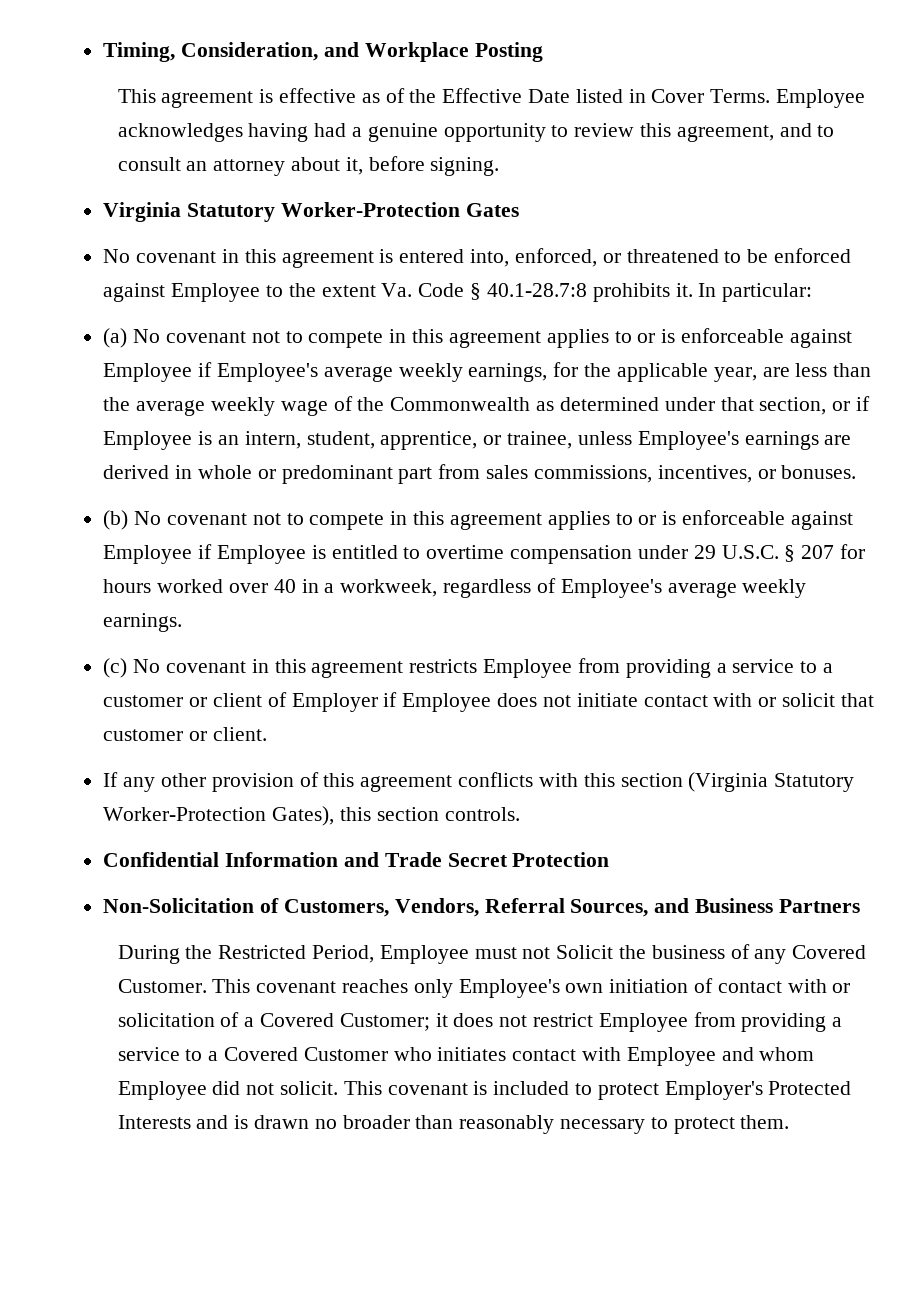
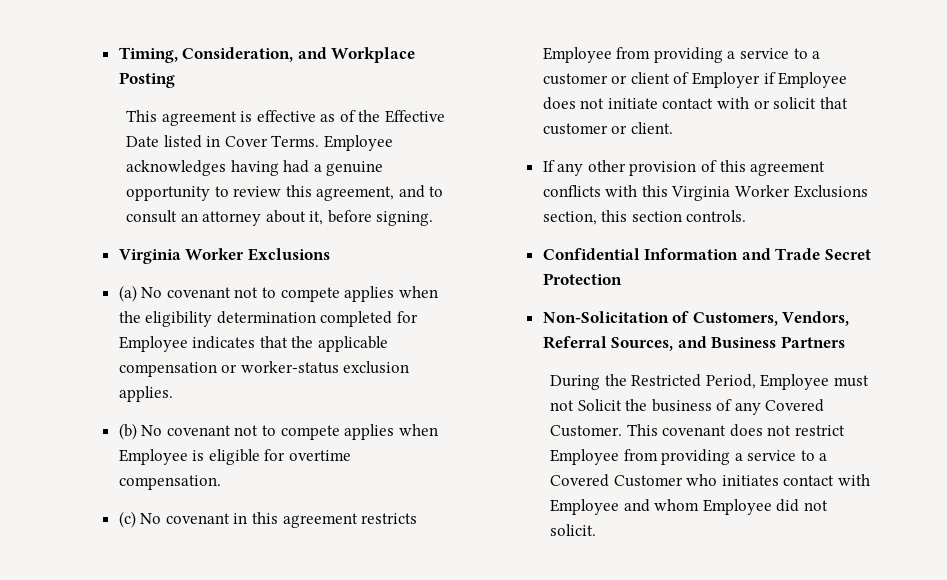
[187,202,519,222] [103,248,851,268] [103,283,813,302] Statutory Worker-Protection Gates // No covenant in this agreement is entered into, enforced, or threatened to be enforced against Employee to the extent Va. Code § 40.1-28.7:8 prohibits it. In particular: -> [185,248,330,261] Worker Exclusions
[389,328,852,348] [103,362,872,382] [103,396,870,416] [103,431,852,450] [103,464,857,484] in this agreement applies to or is enforceable against Employee if Employee's average weekly earnings, for the applicable year, are less than the average weekly wage of the Commonwealth as determined under that section, or if Employee is an intern, student, apprentice, or trainee, unless Employee's earnings are derived in whole or predominant part from sales commissions, incentives, or bonuses. -> [344,286,438,302] [118,311,419,327] [118,336,389,352] [118,361,410,377] [118,386,173,402] applies when the eligibility determination completed for Employee indicates that the applicable compensation or worker-status exclusion applies.
[390,510,853,530] [103,544,865,564] [103,578,807,598] [103,613,183,632] in this agreement applies to or is enforceable against Employee if Employee is entitled to overtime compensation under 29 U.S.C. § 207 for hours worked over 40 in a workweek, regardless of Employee's average weekly earnings. -> [344,424,438,440] [118,449,352,465] [118,475,221,490] applies when Employee is eligible for overtime compensation.
[620,772,855,792] [103,806,335,826] section (Virginia Statutory Worker-Protection Gates), -> [671,185,868,201] [542,211,597,225] Virginia Worker Exclusions section,
[342,978,851,998] [117,1012,448,1031] reaches only Employee's own initiation of contact with or solicitation of a Covered Customer; it -> (727, 430) none
[343,1081,852,1100] [117,1115,790,1134] This covenant is included to protect Employer's Protected Interests and is drawn no broader than reasonably necessary to protect them. -> (596, 530) none

